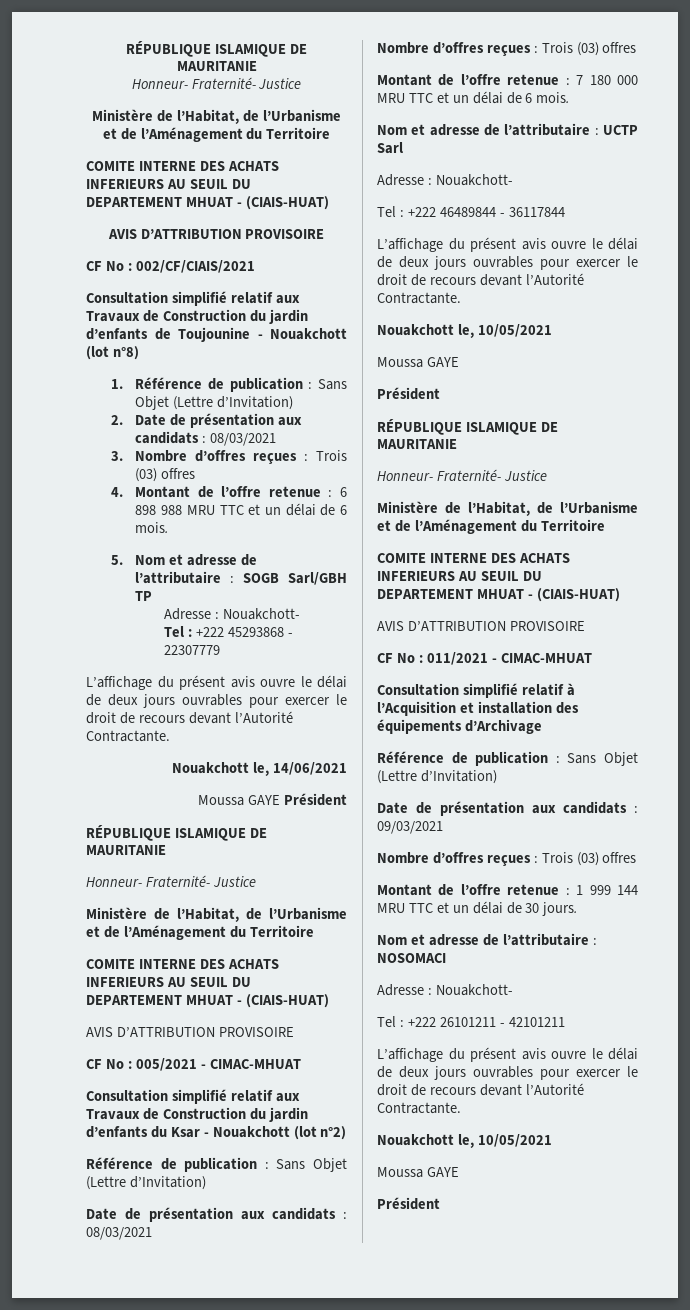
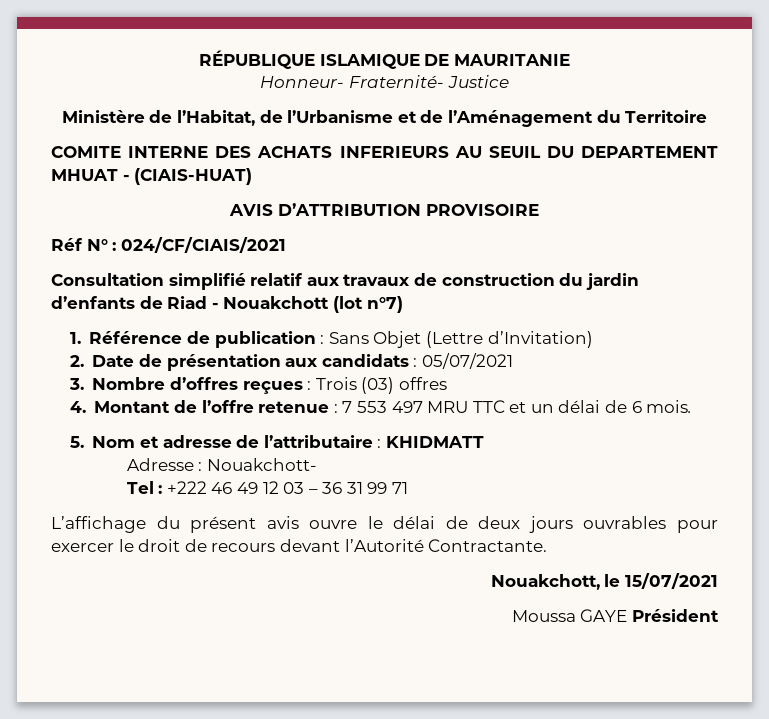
[86,260,255,273] [86,291,300,306] [86,309,246,322] CF No : 002/CF/CIAIS/2021 // Consultation simplifié relatif aux Travaux de Construction -> [51,237,286,253] [51,273,555,290] Réf N° : 024/CF/CIAIS/2021 // Consultation simplifié relatif aux travaux de construction
[178,327,347,342] [86,346,139,360] Toujounine - Nouakchott (lot n°8) -> [167,296,403,313] Riad - Nouakchott (lot n°7)
[210,433,277,446] 08/03/2021 -> [421,353,513,369] 05/07/2021
[340,487,347,497] [135,505,183,515] 6 898 988 -> [342,401,423,413] 7 553 497
[243,572,347,585] [135,591,153,601] [164,608,301,620] [164,626,293,637] [164,645,221,655] SOGB Sarl/GBH TP // Adresse : Nouakchott- // Tel : +222 45293868 - 22307779 -> [385,436,484,448] [126,458,317,471] [126,481,409,494] KHIDMATT // Adresse : Nouakchott- // Tel : +222 46 49 12 03 – 36 31 99 71
[172,762,347,776] Nouakchott le, 14/06/2021 -> [490,573,718,590] Nouakchott, le 15/07/2021
[86,825,267,841] [86,845,166,855] [86,875,256,887] [86,907,347,922] [86,925,314,940] [86,959,279,969] [86,977,251,987] [86,994,329,1008] [86,1027,294,1037] [86,1058,301,1071] [86,1089,300,1104] [86,1107,308,1122] [86,1126,347,1140] [86,1157,347,1172] [86,1176,206,1190] [86,1207,347,1222] [86,1227,152,1240] [377,42,637,56] [377,74,638,86] [377,91,571,104] [377,123,638,136] [377,142,403,154] [377,174,513,186] [377,206,565,217] [377,237,638,252] [377,256,638,270] [377,273,584,286] [377,292,461,304] [377,324,552,338] [377,357,459,368] [377,387,440,400] [377,419,558,435] [377,439,457,449] [377,469,547,481] [377,501,638,516] [377,519,605,534] [377,553,570,563] [377,571,542,581] [377,588,620,602] [377,621,585,631] [377,652,592,665] [377,683,575,698] [377,701,579,716] [377,719,542,734] [377,751,638,766] [377,770,497,784] [377,801,638,816] [377,821,443,834] [377,852,637,866] [377,884,638,896] [377,901,579,916] [377,933,597,946] [377,953,446,963] [377,984,513,996] [377,1016,565,1027] [377,1047,638,1062] [377,1066,638,1080] [377,1083,584,1096] [377,1102,461,1114] [377,1134,552,1148] [377,1167,459,1178] [377,1197,440,1210] // RÉPUBLIQUE ISLAMIQUE DE MAURITANIE // Honneur- Fraternité- Justice // Ministère de l’Habitat, de l’Urbanisme et de l’Aménagement du Territoire // COMITE INTERNE DES ACHATS INFERIEURS AU SEUIL DU DEPARTEMENT MHUAT - (CIAIS-HUAT) // AVIS D’ATTRIBUTION PROVISOIRE // CF No : 005/2021 - CIMAC-MHUAT // Consultation simplifié relatif aux Travaux de Construction du jardin d’enfants du Ksar - Nouakchott (lot n°2) // Référence de publication : Sans Objet (Lettre d’Invitation) // Date de présentation aux candidats : 08/03/2021 // Nombre d’offres reçues : Trois (03) offres // Montant de l’offre retenue : 7 180 000 MRU TTC et un délai de 6 mois. // Nom et adresse de l’attributaire : UCTP Sarl // Adresse : Nouakchott- // Tel : +222 46489844 - 36117844 // L’affichage du présent avis ouvre le délai de deux jours ouvrables pour exercer le droit de recours devant l’Autorité Contractante. // Nouakchott le, 10/05/2021 // Moussa GAYE // Président // RÉPUBLIQUE ISLAMIQUE DE MAURITANIE // Honneur- Fraternité- Justice // Ministère de l’Habitat, de l’Urbanisme et de l’Aménagement du Territoire // COMITE INTERNE DES ACHATS INFERIEURS AU SEUIL DU DEPARTEMENT MHUAT - (CIAIS-HUAT) // AVIS D’ATTRIBUTION PROVISOIRE // CF No : 011/2021 - CIMAC-MHUAT // Consultation simplifié relatif à l’Acquisition et installation des équipements d’Archivage // Référence de publication : Sans Objet (Lettre d’Invitation) // Date de présentation aux candidats : 09/03/2021 // Nombre d’offres reçues : Trois (03) offres // Montant de l’offre retenue : 1 999 144 MRU TTC et un délai de 30 jours. // Nom et adresse de l’attributaire : NOSOMACI // Adresse : Nouakchott- // Tel : +222 26101211 - 42101211 // L’affichage du présent avis ouvre le délai de deux jours ouvrables pour exercer le droit de recours devant l’Autorité Contractante. // Nouakchott le, 10/05/2021 // Moussa GAYE // Président -> (719, 615) none

